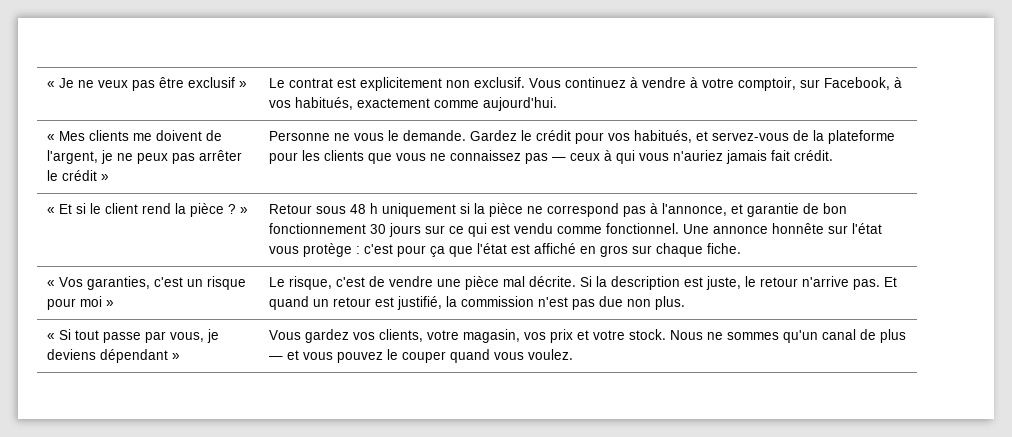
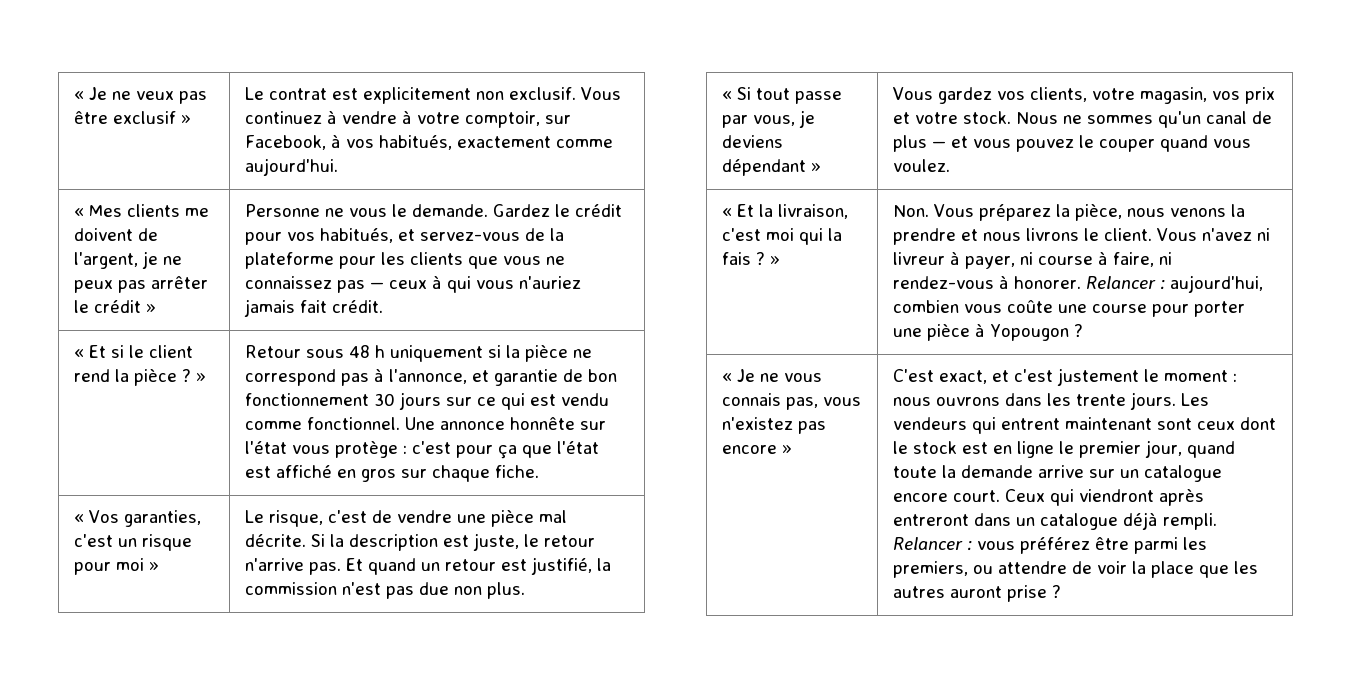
(574, 354) none -> [721,204,848,219] [721,228,842,245] [721,252,780,265] [892,204,1245,221] [892,228,1270,245] [892,252,1172,269] [892,275,1263,293] [892,300,1245,317] [892,324,1083,341] [721,369,822,382] [721,393,861,410] [721,417,826,434] [721,445,792,454] [892,368,1237,386] [892,392,1209,410] [892,417,1276,434] [892,440,1235,458] [892,465,1222,482] [892,489,1204,506] [892,512,1217,530] [892,537,1207,554] [892,561,1258,578] [892,585,1061,602] // « Et la livraison, c'est moi qui la fais ? » | Non. Vous préparez la pièce, nous venons la prendre et nous livrons le client. Vous n'avez ni livreur à payer, ni course à faire, ni rendez-vous à honorer. Relancer : aujourd'hui, combien vous coûte une course pour porter une pièce à Yopougon ? // « Je ne vous connais pas, vous n'existez pas encore » | C'est exact, et c'est justement le moment : nous ouvrons dans les trente jours. Les vendeurs qui entrent maintenant sont ceux dont le stock est en ligne le premier jour, quand toute la demande arrive sur un catalogue encore court. Ceux qui viendront après entreront dans un catalogue déjà rempli. Relancer : vous préférez être parmi les premiers, ou attendre de voir la place que les autres auront prise ?

